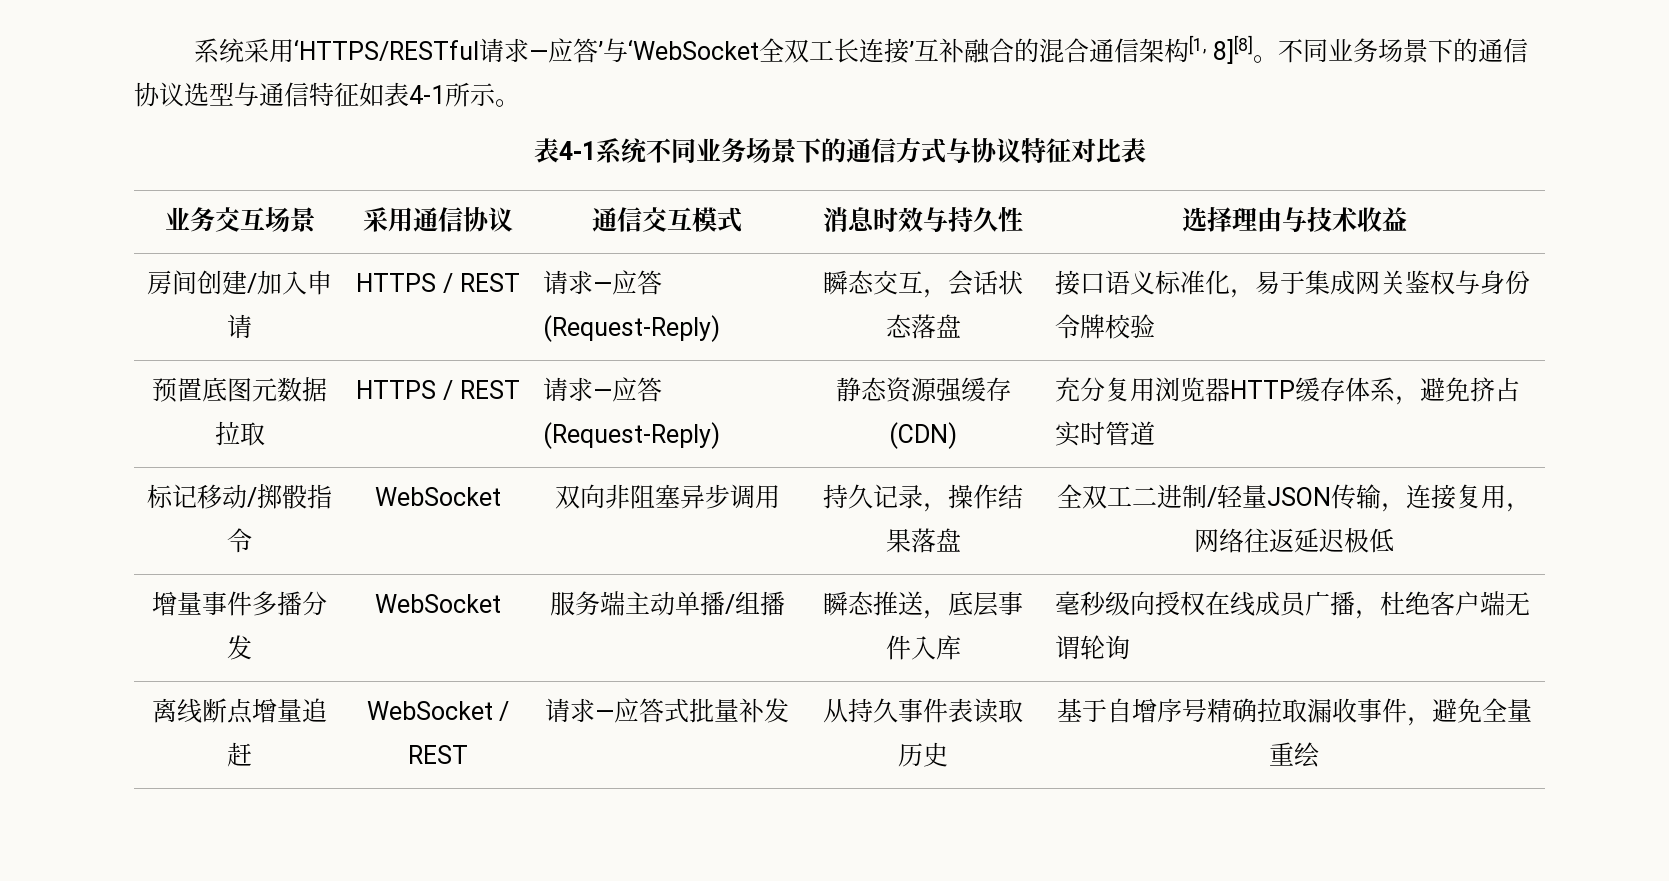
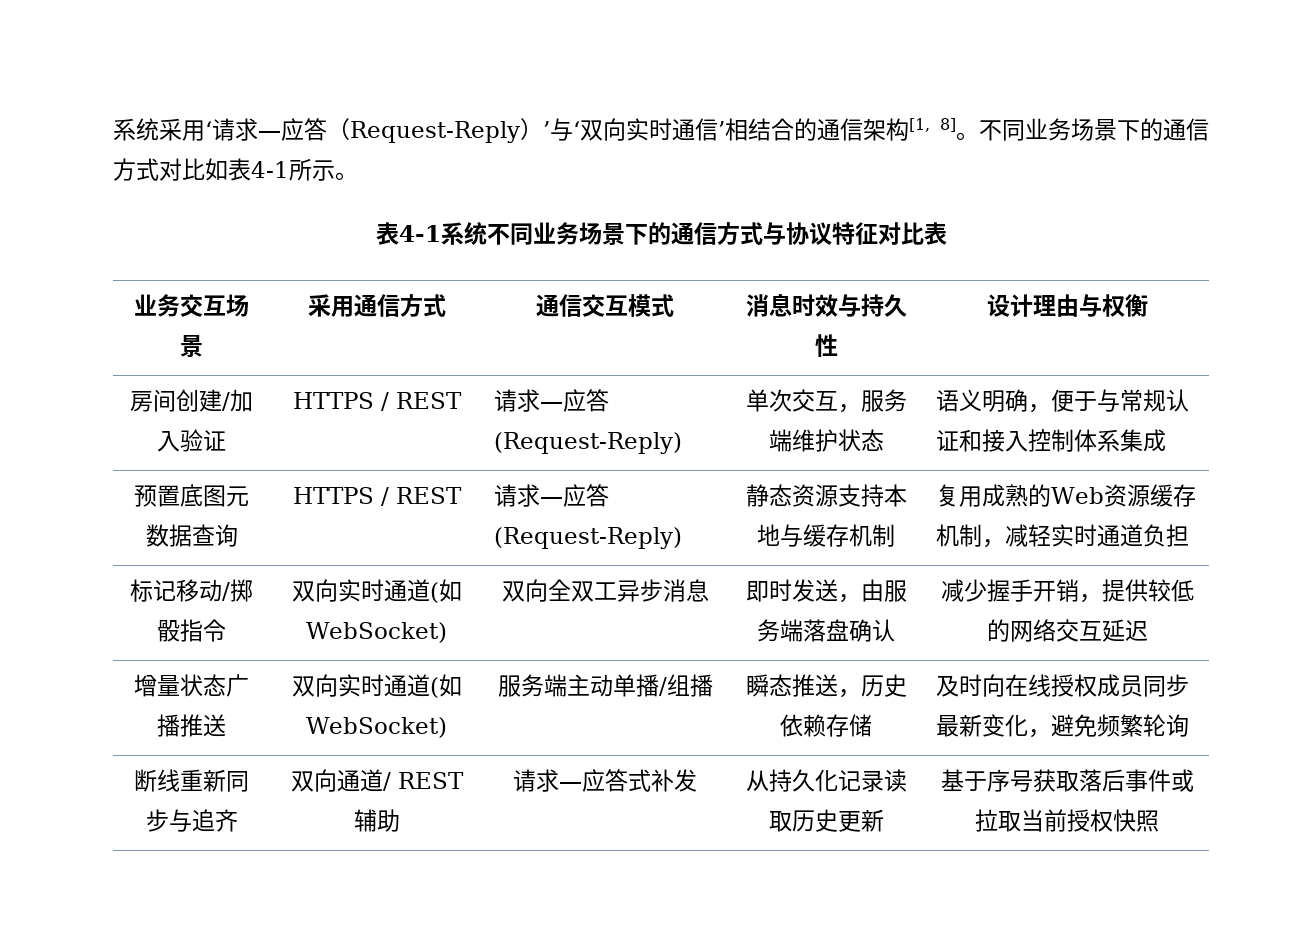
[294,38,1090,64] ‘HTTPS/RESTful请求—应答’与‘WebSocket全双工长连接’互补融合的混合 -> [205,118,817,143] ‘请求—应答（Request-Reply）’与‘双向实时通信’相结合的
[1213,35,1254,64] 8][8] -> [940,118,956,132] 8]
[134,82,359,107] 协议选型与通信特征 -> [113,158,205,181] 方式对比
[463,207,513,232] 协议 -> [399,294,446,317] 方式
[1181,207,1407,232] 选择理由与技术收益 -> [986,294,1148,317] 设计理由与权衡
[307,270,332,295] [227,314,252,339] [356,273,520,293] [542,270,662,295] [542,315,720,342] [823,270,1023,298] [885,314,961,339] [1054,270,1530,298] [1054,314,1155,339] 申请 | HTTPS / REST | 请求—应答(Request-Reply) | 瞬态交互，会话状态落盘 | 接口语义标准化，易于集成网关鉴权与身份令牌校验 -> [180,429,226,452] [292,392,462,411] [493,389,609,412] [493,432,682,454] [745,389,907,413] [768,429,884,452] [935,389,1189,413] [935,429,1166,452] 验证 | HTTPS / REST | 请求—应答(Request-Reply) | 单次交互，服务端维护状态 | 语义明确，便于与常规认证和接入控制体系集成
[214,421,265,446] 拉取 -> [191,524,238,547] 查询
[935,377,1011,403] [889,422,957,449] [1054,377,1520,405] [1054,421,1155,447] 强缓存(CDN) | 充分复用浏览器HTTP缓存体系，避免挤占实时管道 -> [837,484,907,507] [757,524,896,547] [935,484,1196,507] [935,524,1189,548] 支持本地与缓存机制 | 复用成熟的Web资源缓存机制，减轻实时通道负担
[375,487,501,506] [554,484,780,509] [823,484,1023,512] [885,528,961,553] [1057,484,1531,512] [1194,528,1294,553] WebSocket | 双向非阻塞异步调用 | 持久记录，操作结果落盘 | 全双工二进制/轻量JSON传输，连接复用，网络往返 -> [291,579,462,603] [305,622,448,643] [501,579,709,602] [745,579,907,603] [757,619,896,642] [940,579,1194,603] [986,619,1102,642] 双向实时通道(如WebSocket) | 双向全双工异步消息 | 即时发送，由服务端落盘确认 | 减少握手开销，提供较低的网络交互
[1344,528,1394,553] [152,591,327,616] [227,635,252,660] [375,594,501,613] 极低 // 增量事件多播分发 | WebSocket -> [134,674,249,697] [157,714,226,737] [291,674,462,698] [305,717,448,738] // 增量状态广播推送 | 双向实时通道(如WebSocket)
[948,591,1023,617] [885,635,961,660] [1054,591,1530,619] [1054,635,1130,660] [152,698,327,724] [227,742,252,767] [366,701,510,721] [408,745,469,764] 底层事件入库 | 毫秒级向授权在线成员广播，杜绝客户端无谓轮询 // 离线断点增量追赶 | WebSocket / REST -> [860,674,907,697] [780,714,873,737] [935,674,1189,697] [935,714,1189,738] [134,769,249,792] [145,809,238,832] [290,769,464,792] [353,809,400,832] 历史依赖存储 | 及时向在线授权成员同步最新变化，避免频繁轮询 // 断线重新同步与追齐 | 双向通道/ REST辅助
[689,698,739,723] 批量 -> (651, 780) none
[898,698,973,723] 事件表 -> [814,769,884,792] 化记录
(948, 754) none -> [837,809,884,832] 更新
[1106,698,1532,726] [1269,742,1319,768] 自增序号精确拉取漏收事件，避免全量重绘 -> [986,769,1194,792] [975,809,1159,832] 序号获取落后事件或拉取当前授权快照

